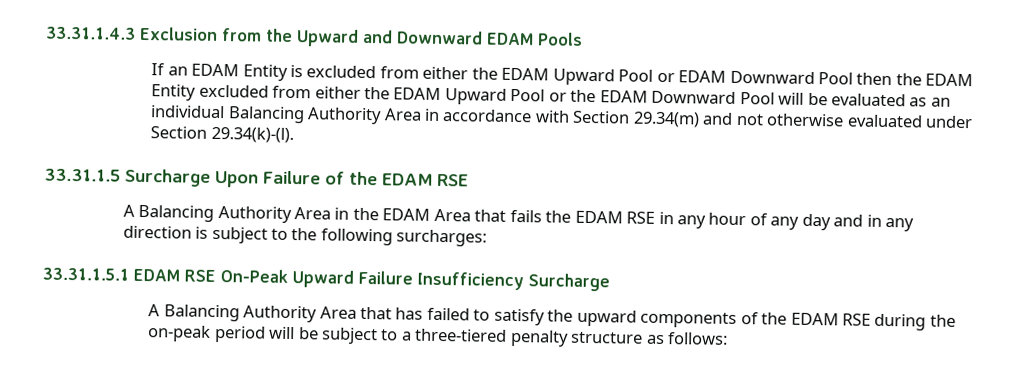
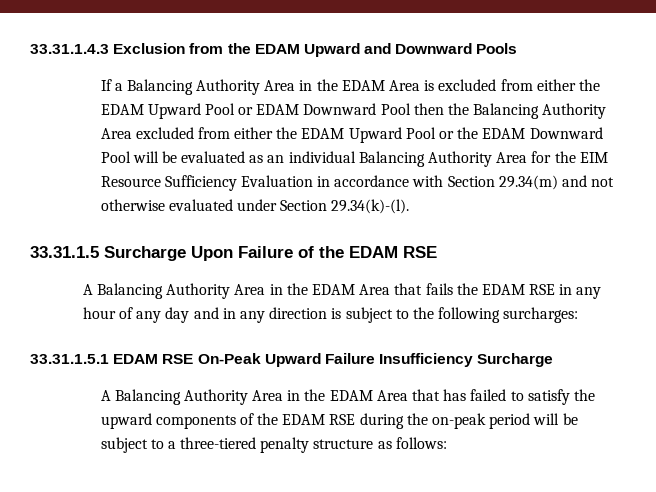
(293, 35) none -> [254,44,300,54] EDAM
[486,32,534,46] EDAM -> (473, 48) none
[167,63,288,81] an EDAM Entity -> [114,79,420,95] a Balancing Authority Area in the EDAM Area
[925,73,974,87] [151,84,197,101] EDAM Entity -> [473,103,607,119] [100,128,132,139] Balancing Authority Area
(422, 114) none -> [531,151,608,163] [100,175,313,191] for the EIM Resource Sufficiency Evaluation
(357, 312) none -> [287,389,408,401] in the EDAM Area

